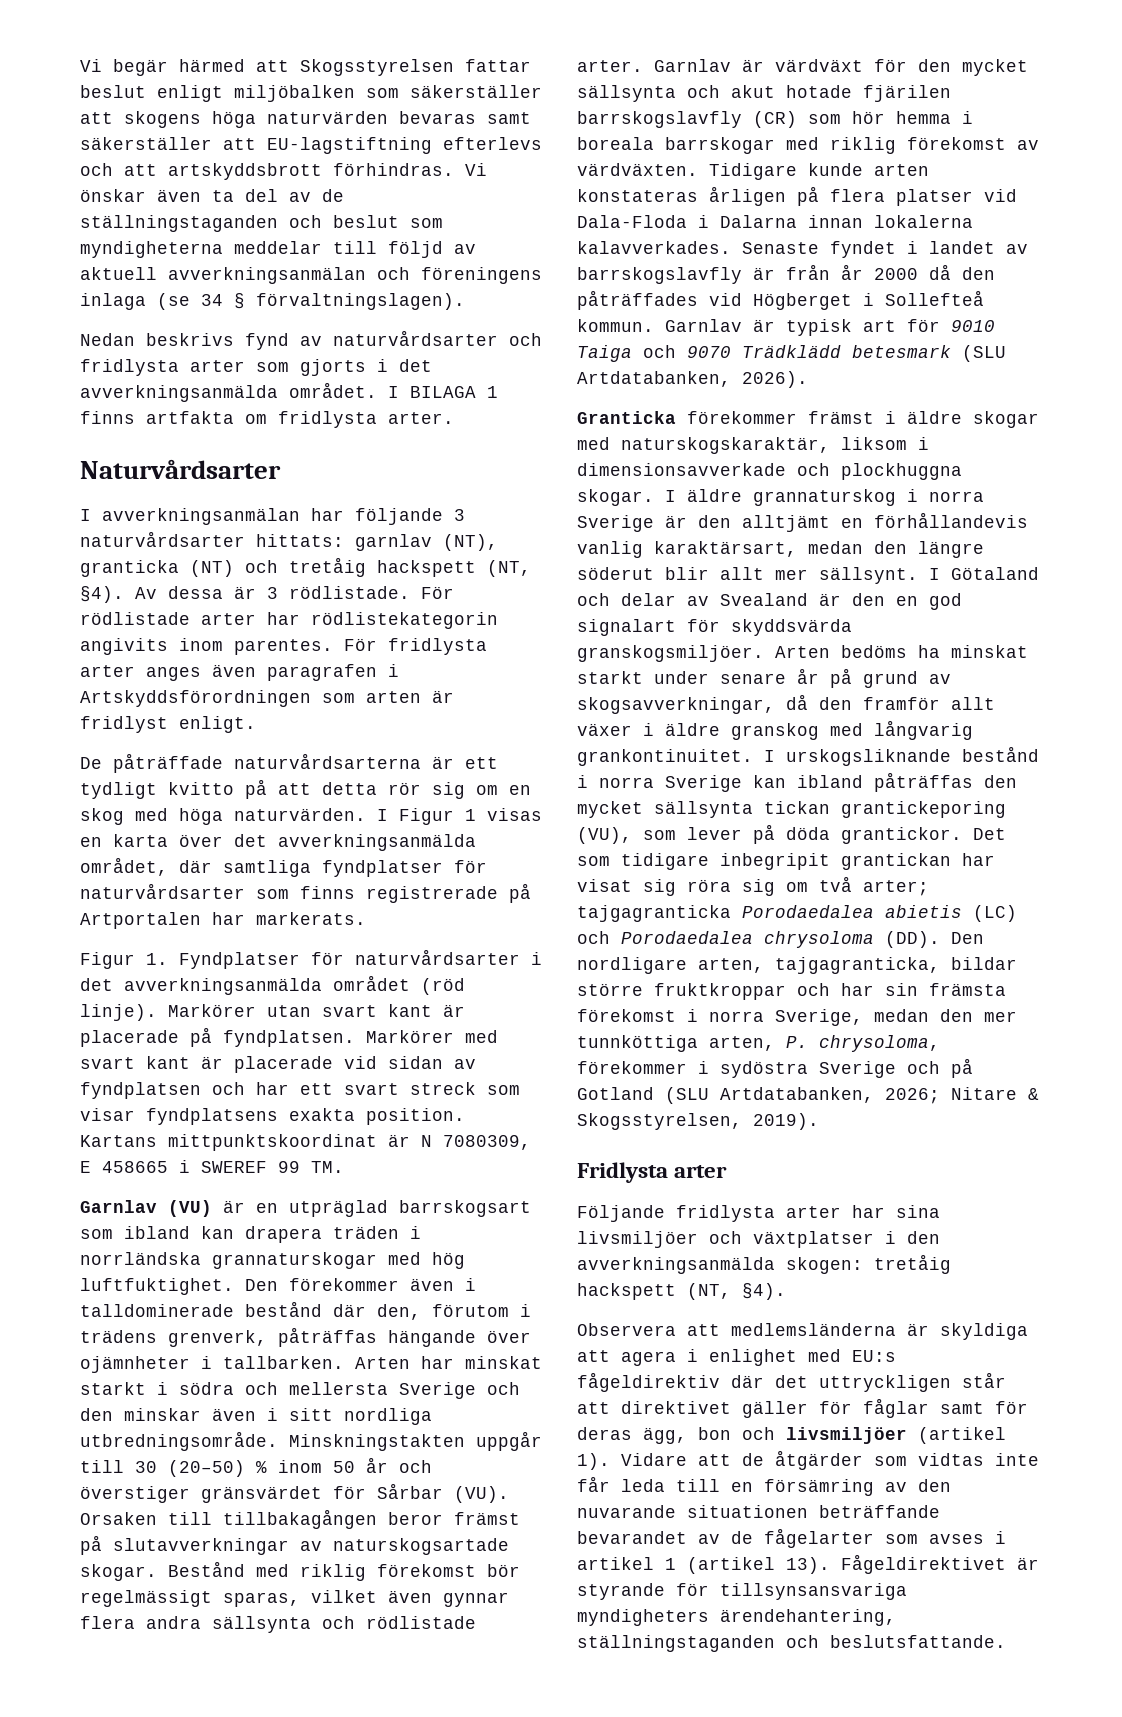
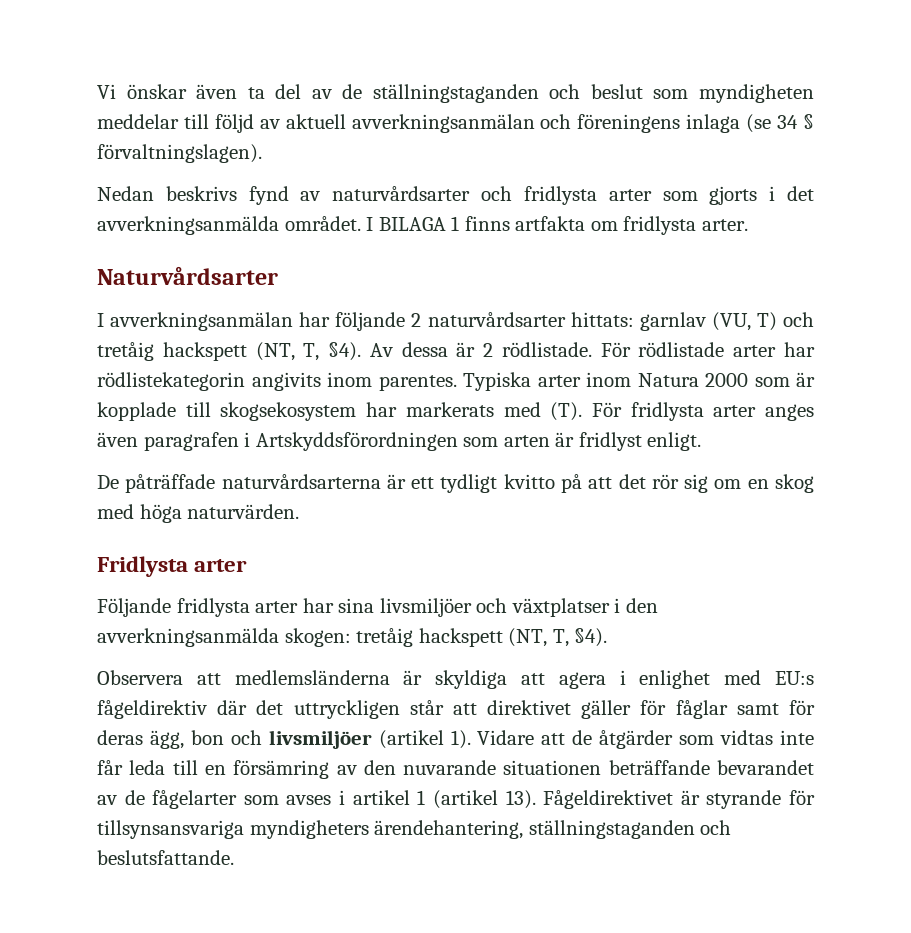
[80,59,531,76] [80,85,542,102] [80,111,531,128] [80,137,542,154] [80,163,487,180] Vi begär härmed att Skogsstyrelsen fattar beslut enligt miljöbalken som säkerställer att skogens höga naturvärden bevaras samt säkerställer att EU-lagstiftning efterlevs och att artskyddsbrott förhindras. Vi -> [97,84,116,99] Vi
[80,241,223,258] myndigheterna -> [699,84,814,103] myndigheten
[454,509,465,521] 3 -> [411,313,422,327] 2
[443,534,498,551] [80,560,234,577] (NT), granticka (NT) -> [711,312,777,331] (VU, T)
(531, 568) none -> [303,343,320,361] T,
[267,587,278,599] 3 -> [483,343,494,357] 2
(333, 647) none -> [463,372,815,391] [97,402,583,421] Typiska arter inom Natura 2000 som är kopplade till skogsekosystem har markerats med (T).
[322,782,377,795] detta -> [618,474,646,489] det
[377,808,542,825] [80,834,476,851] [80,857,487,877] [80,883,531,903] [80,912,366,929] [80,949,542,969] [80,975,465,995] [80,1004,465,1021] [80,1027,498,1047] [80,1056,476,1073] [80,1082,520,1099] [80,1108,465,1125] [80,1134,531,1151] [80,1160,344,1173] [80,1200,531,1217] [80,1226,421,1243] [80,1252,465,1269] [80,1278,476,1295] [80,1301,531,1320] [80,1327,531,1347] [80,1356,542,1373] [80,1382,520,1399] [80,1408,432,1425] [80,1431,542,1451] [80,1457,432,1477] [80,1483,509,1503] [80,1509,520,1529] [80,1535,509,1555] [80,1561,520,1581] [80,1590,509,1607] [80,1616,476,1633] [577,59,1028,76] [577,85,951,102] [577,111,973,128] [577,137,1039,154] [577,163,929,180] [577,186,1017,206] [577,215,973,228] [577,241,1028,258] [577,264,995,284] [577,290,984,310] [577,319,995,336] [577,345,1006,362] [577,371,808,388] [577,411,1039,428] [577,437,929,454] [577,463,962,480] [577,489,984,506] [577,512,1028,532] [577,541,984,558] [577,567,1039,584] [577,593,962,610] [577,619,852,636] [577,645,1028,662] [577,668,951,688] [577,694,995,714] [577,720,973,740] [577,746,1039,766] [577,772,1017,792] [577,801,1006,818] [577,824,1006,844] [577,853,995,870] [577,876,929,896] [577,905,1017,922] [577,931,984,948] [577,957,1017,974] [577,983,1006,1000] [577,1009,1017,1026] [577,1035,940,1052] [577,1058,973,1078] [577,1087,1039,1104] [577,1113,819,1130] I Figur 1 visas en karta över det avverkningsanmälda området, där samtliga fyndplatser för naturvårdsarter som finns registrerade på Artportalen har markerats. // Figur 1. Fyndplatser för naturvårdsarter i det avverkningsanmälda området (röd linje). Markörer utan svart kant är placerade på fyndplatsen. Markörer med svart kant är placerade vid sidan av fyndplatsen och har ett svart streck som visar fyndplatsens exakta position. Kartans mittpunktskoordinat är N 7080309, E 458665 i SWEREF 99 TM. // Garnlav (VU) är en utpräglad barrskogsart som ibland kan drapera träden i norrländska grannaturskogar med hög luftfuktighet. Den förekommer även i talldominerade bestånd där den, förutom i trädens grenverk, påträffas hängande över ojämnheter i tallbarken. Arten har minskat starkt i södra och mellersta Sverige och den minskar även i sitt nordliga utbredningsområde. Minskningstakten uppgår till 30 (20–50) % inom 50 år och överstiger gränsvärdet för Sårbar (VU). Orsaken till tillbakagången beror främst på slutavverkningar av naturskogsartade skogar. Bestånd med riklig förekomst bör regelmässigt sparas, vilket även gynnar flera andra sällsynta och rödlistade arter. Garnlav är värdväxt för den mycket sällsynta och akut hotade fjärilen barrskogslavfly (CR) som hör hemma i boreala barrskogar med riklig förekomst av värdväxten. Tidigare kunde arten konstateras årligen på flera platser vid Dala-Floda i Dalarna innan lokalerna kalavverkades. Senaste fyndet i landet av barrskogslavfly är från år 2000 då den påträffades vid Högberget i Sollefteå kommun. Garnlav är typisk art för 9010 Taiga och 9070 Trädklädd betesmark (SLU Artdatabanken, 2026). // Granticka förekommer främst i äldre skogar med naturskogskaraktär, liksom i dimensionsavverkade och plockhuggna skogar. I äldre grannaturskog i norra Sverige är den alltjämt en förhållandevis vanlig karaktärsart, medan den längre söderut blir allt mer sällsynt. I Götaland och delar av Svealand är den en god signalart för skyddsvärda granskogsmiljöer. Arten bedöms ha minskat starkt under senare år på grund av skogsavverkningar, då den framför allt växer i äldre granskog med långvarig grankontinuitet. I urskogsliknande bestånd i norra Sverige kan ibland påträffas den mycket sällsynta tickan grantickeporing (VU), som lever på döda grantickor. Det som tidigare inbegripit grantickan har visat sig röra sig om två arter; tajgagranticka Porodaedalea abietis (LC) och Porodaedalea chrysoloma (DD). Den nordligare arten, tajgagranticka, bildar större fruktkroppar och har sin främsta förekomst i norra Sverige, medan den mer tunnköttiga arten, P. chrysoloma, förekommer i sydöstra Sverige och på Gotland (SLU Artdatabanken, 2026; Nitare & Skogsstyrelsen, 2019). -> (300, 511) none
(731, 1291) none -> [552,629,569,647] T,

